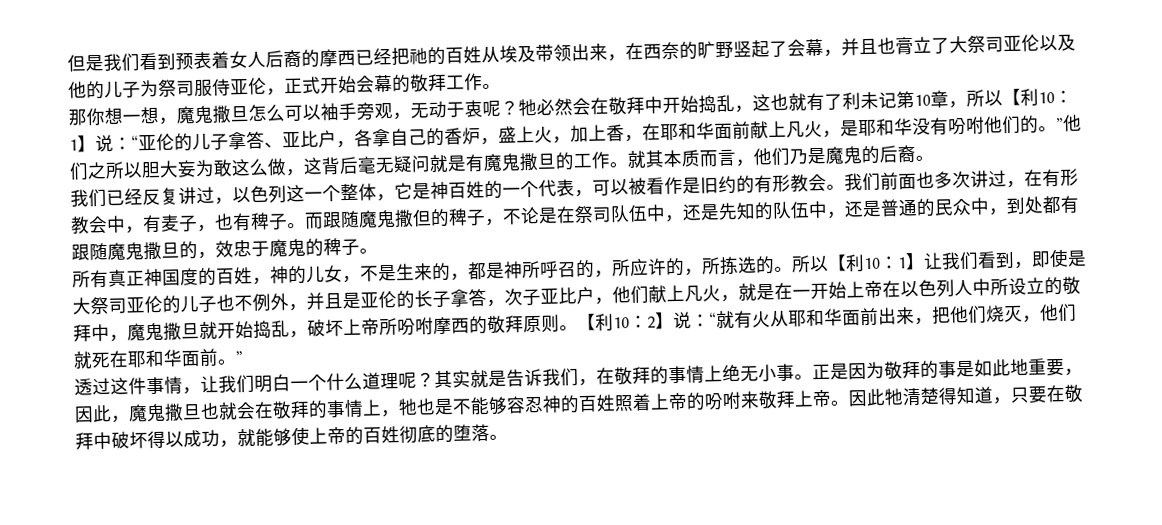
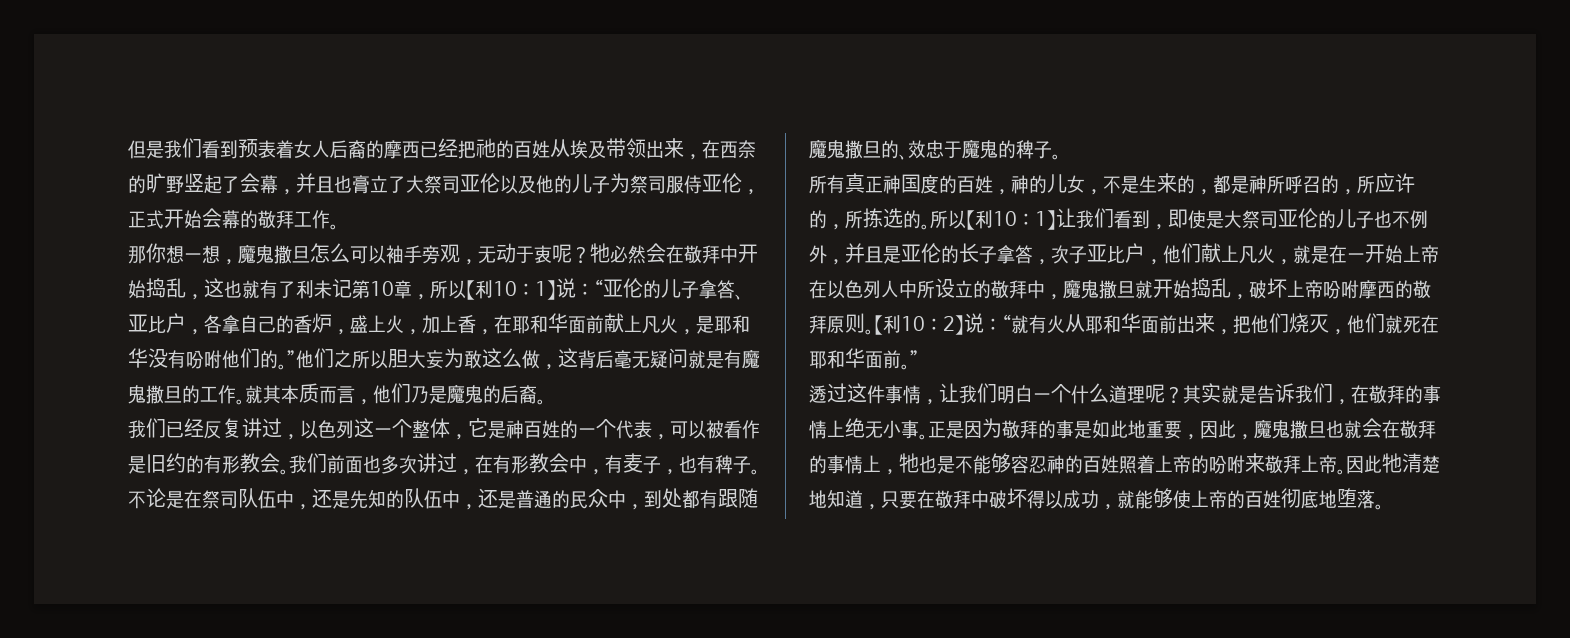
[304,208,504,230] 而跟随魔鬼撒但的稗子， -> (760, 472) none
[197,251,216,260] ， -> [899,154,908,160] 、
[379,317,398,336] 所 -> (1323, 289) none
[938,387,958,405] 得 -> [809,490,827,508] 地
[435,424,454,444] 的 -> [1319,490,1337,508] 地

